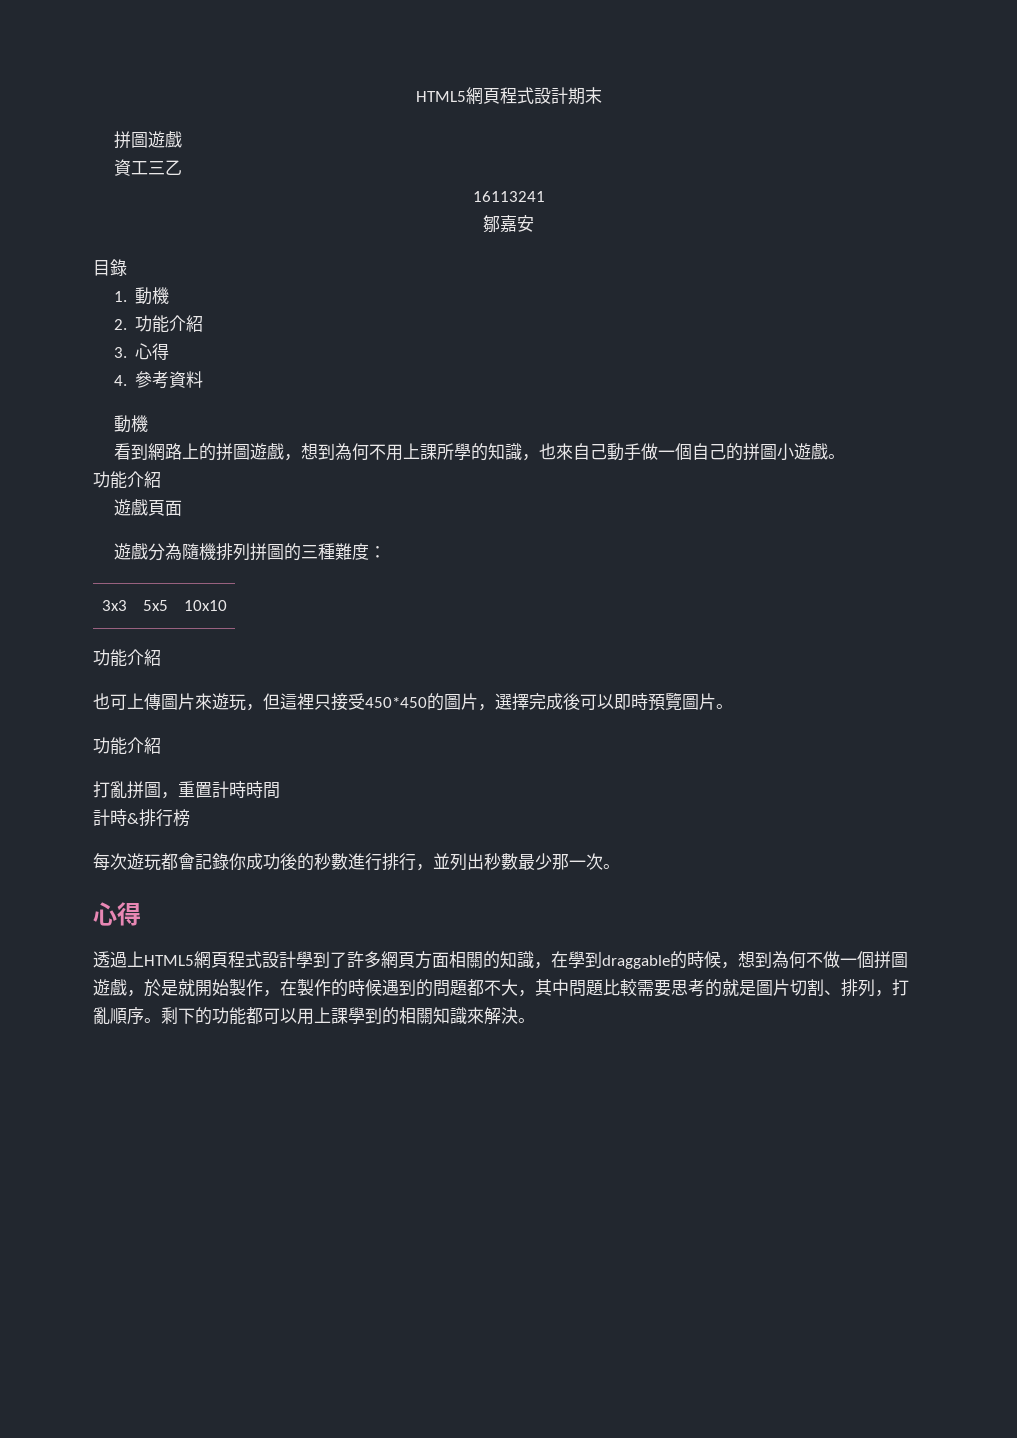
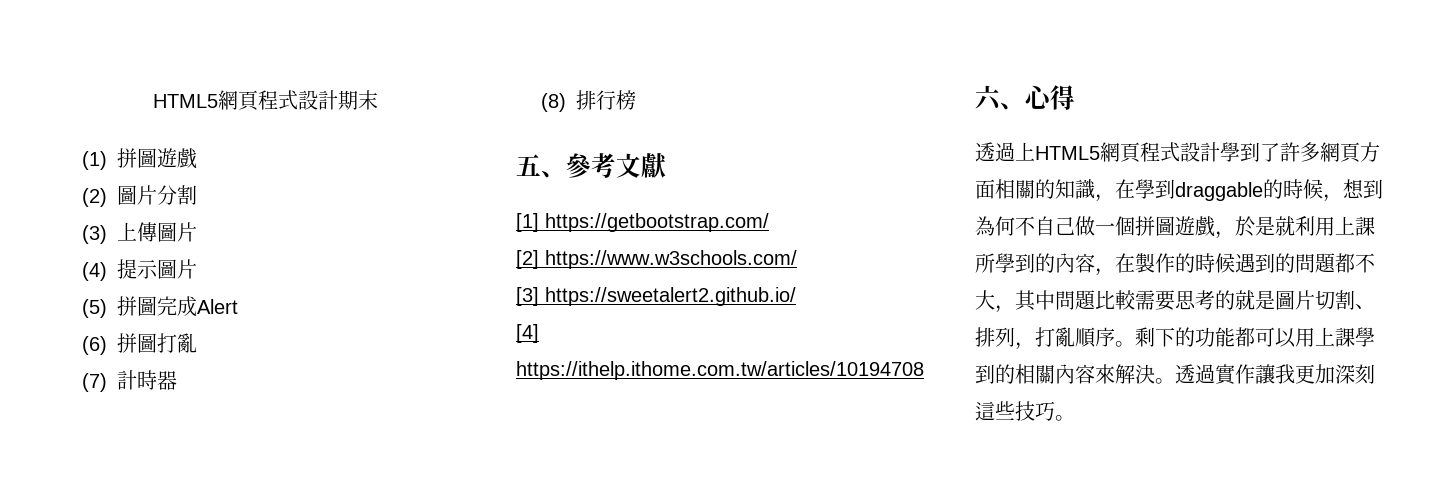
(602, 95) none -> [81,151,107,170] (1)
[113,159,182,176] [472,191,545,202] [483,215,534,233] [93,259,127,276] [113,287,170,305] [113,315,204,333] [113,343,170,360] [113,371,204,389] [113,415,148,433] [113,443,845,461] [93,471,161,489] [113,499,182,516] [113,543,386,561] [101,600,127,611] [142,600,168,611] [183,600,227,611] [93,649,161,667] [93,693,733,711] [93,737,161,755] [93,781,280,799] [93,809,190,827] [93,853,620,871] 資工三乙 // 16113241 // 鄒嘉安 // 目錄 // 1.動機 // 2.功能介紹 // 3.心得 // 4.參考資料 // 動機 // 看到網路上的拼圖遊戲，想到為何不用上課所學的知識，也來自己動手做一個自己的拼圖小遊戲。 // 功能介紹 // 遊戲頁面 // 遊戲分為隨機排列拼圖的三種難度： // 3x3 | 5x5 | 10x10 // 功能介紹 // 也可上傳圖片來遊玩，但這裡只接受450*450的圖片，選擇完成後可以即時預覽圖片。 // 功能介紹 // 打亂拼圖，重置計時時間 // 計時&排行榜 // 每次遊玩都會記錄你成功後的秒數進行排行，並列出秒數最少那一次。 // -> [81,185,197,207] [81,222,197,244] [81,259,197,281] [81,296,238,318] [81,333,197,355] [81,370,177,392] [540,90,636,112] [516,153,667,178] [516,213,769,232] [516,250,797,269] [516,287,796,306] [516,324,539,343] [516,361,924,380] [975,85,1025,111] (2)圖片分割 // (3)上傳圖片 // (4)提示圖片 // (5)拼圖完成Alert // (6)拼圖打亂 // (7)計時器 // (8)排行榜 // 五、參考文獻 // [1] https://getbootstrap.com/ // [2] https://www.w3schools.com/ // [3] https://sweetalert2.github.io/ // [4] https://ithelp.ithome.com.tw/articles/10194708 // 六、
(823, 960) none -> [1035,216,1075,236] 自己
[195,979,263,997] 開始製作 -> [1295,216,1375,236] [975,253,1095,273] 利用上課所學到的內容
[433,1007,467,1025] 知識 -> [1055,364,1095,384] 內容
(535, 1020) none -> [1175,364,1375,385] [975,401,1075,421] 透過實作讓我更加深刻這些技巧。

